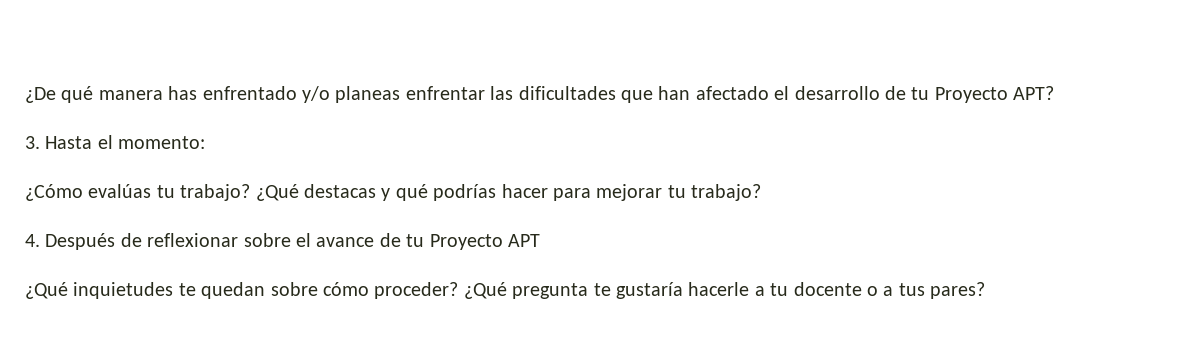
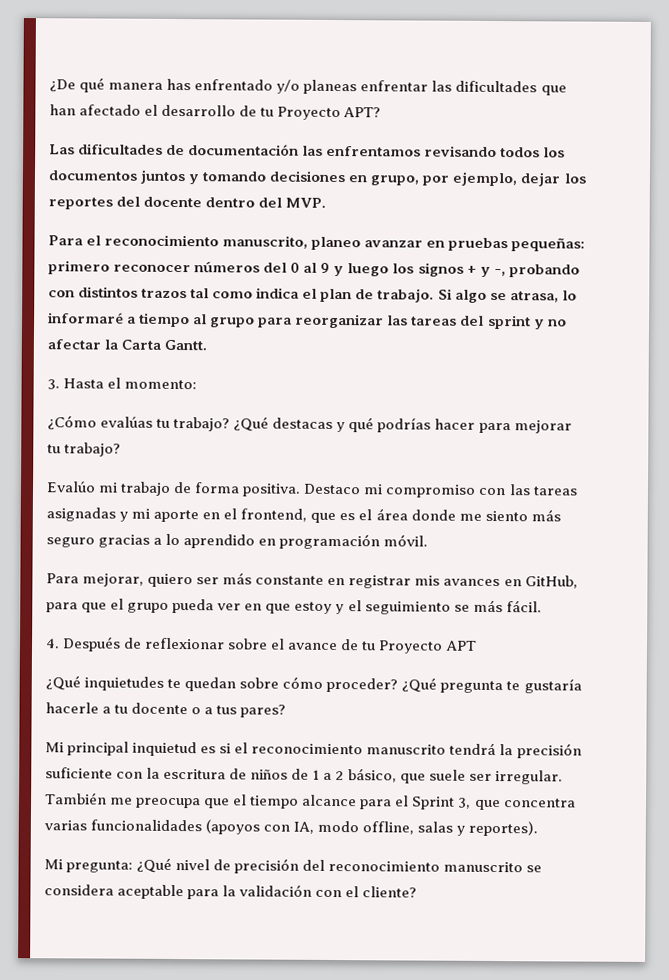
(1055, 93) none -> [49,143,566,158] [48,169,586,187] [48,196,327,210] [48,234,586,252] [48,260,580,278] [48,286,577,303] [48,312,567,330] [47,339,208,351] // Las dificultades de documentación las enfrentamos revisando todos los documentos juntos y tomando decisiones en grupo, por ejemplo, dejar los reportes del docente dentro del MVP. // Para el reconocimiento manuscrito, planeo avanzar en pruebas pequeñas: primero reconocer números del 0 al 9 y luego los signos + y -, probando con distintos trazos tal como indica el plan de trabajo. Si algo se atrasa, lo informaré a tiempo al grupo para reorganizar las tareas del sprint y no afectar la Carta Gantt.
(762, 192) none -> [46,481,578,498] [46,507,561,524] [46,533,429,550] [46,572,578,589] [46,598,542,615] // Evalúo mi trabajo de forma positiva. Destaco mi compromiso con las tareas asignadas y mi aporte en el frontend, que es el área donde me siento más seguro gracias a lo aprendido en programación móvil. // Para mejorar, quiero ser más constante en registrar mis avances en GitHub, para que el grupo pueda ver en que estoy y el seguimiento se más fácil.
(986, 290) none -> [45,741,582,759] [45,767,563,785] [45,792,576,811] [44,819,539,837] [44,857,543,874] [44,884,418,900] // Mi principal inquietud es si el reconocimiento manuscrito tendrá la precisión suficiente con la escritura de niños de 1 a 2 básico, que suele ser irregular. También me preocupa que el tiempo alcance para el Sprint 3, que concentra varias funcionalidades (apoyos con IA, modo offline, salas y reportes). // Mi pregunta: ¿Qué nivel de precisión del reconocimiento manuscrito se considera aceptable para la validación con el cliente?

